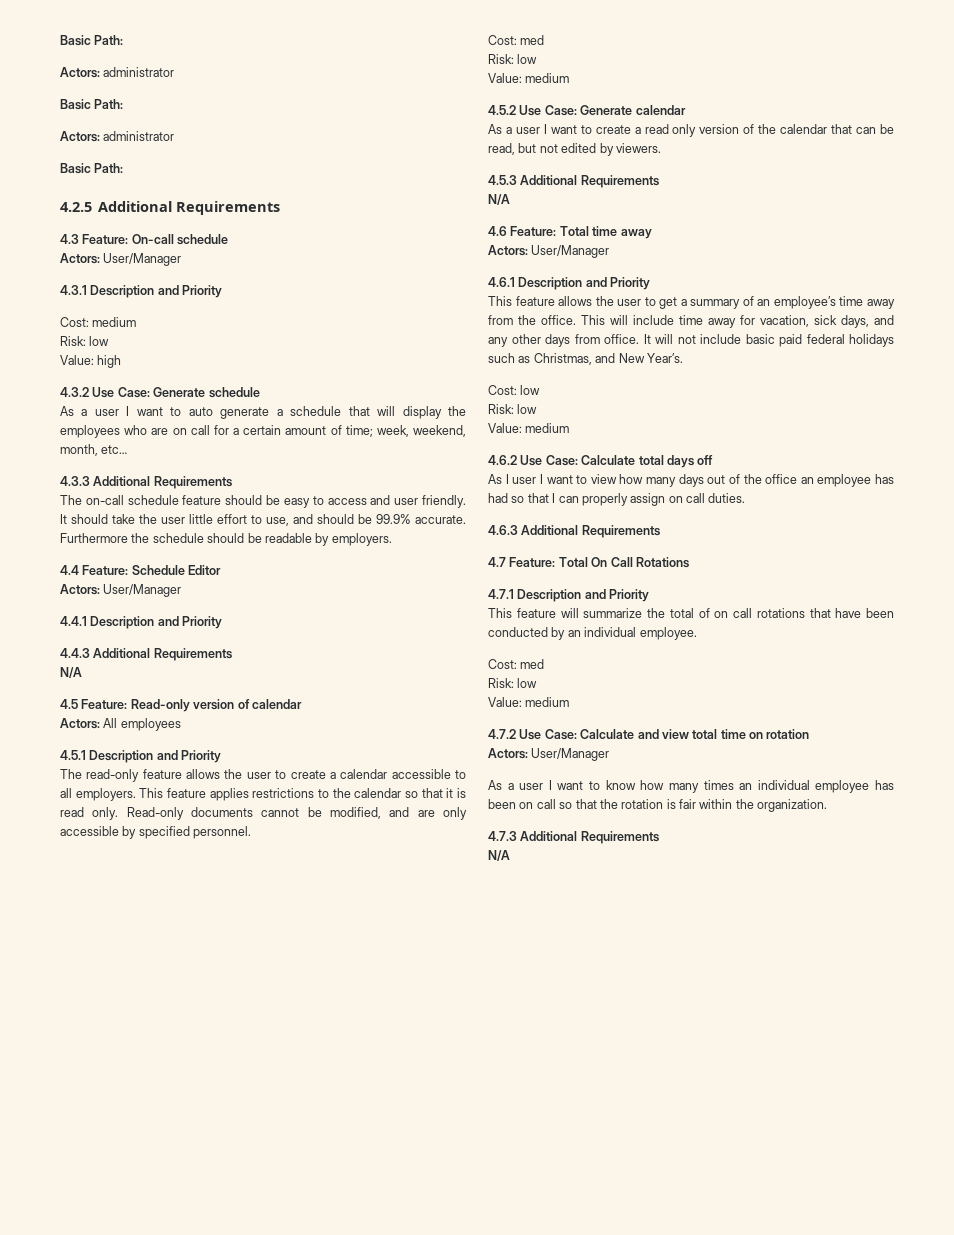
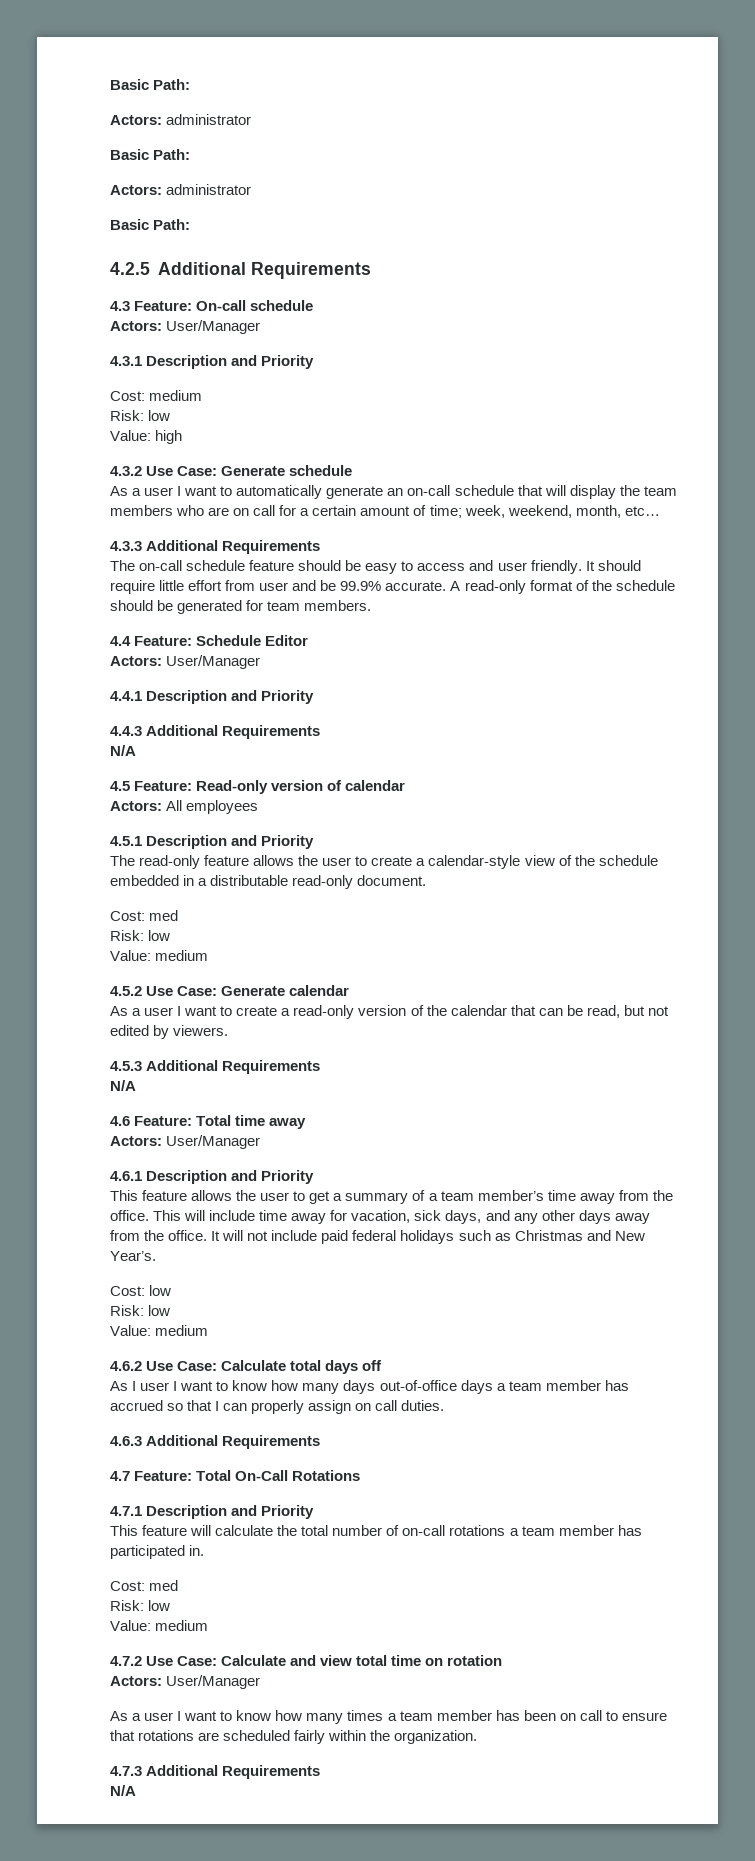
[188,407,283,419] auto generate a -> [236,485,451,499] automatically generate an on-call
[60,425,120,438] employees -> [643,486,677,496] [110,505,173,516] team members
[112,514,466,526] [60,533,392,546] take the user little effort to use, and should be 99.9% accurate. Furthermore the schedule should be readable by employers. -> [110,580,675,594] [110,600,372,614] require little effort from user and be 99.9% accurate. A read-only format of the schedule should be generated for team members.
[340,769,467,779] [60,788,467,801] [60,807,467,820] [60,826,252,839] calendar accessible to all employers. This feature applies restrictions to the calendar so that it is read only. Read-only documents cannot be modified, and are only accessible by specified personnel. -> [428,855,658,869] [110,875,427,889] calendar-style view of the schedule embedded in a distributable read-only document.
[644,124,697,137] read only -> [293,1005,355,1019] read-only
[757,296,836,309] an employee’s -> [428,1190,544,1201] a team member’s
[574,334,600,344] from -> [614,1213,650,1224] [110,1230,165,1241] away from the
[745,334,775,344] basic -> (318, 1235) none
[533,353,592,365] Christmas, -> [514,1230,583,1241] Christmas
[590,474,617,484] view -> [232,1380,268,1391] know
[707,474,894,487] [488,493,508,503] out of the office an employee has had -> [379,1380,629,1394] [110,1400,163,1411] out-of-office days a team member has accrued
[591,557,633,567] On Call -> [235,1470,289,1481] On-Call
[583,608,643,618] summarize -> [215,1525,274,1536] calculate
[698,608,894,618] [488,627,697,640] of on call rotations that have been conducted by an individual employee. -> [332,1525,642,1536] [110,1545,205,1559] number of on-call rotations a team member has participated in.
[739,780,870,793] an individual employee -> [387,1710,492,1721] a team member
[559,799,696,809] so that the rotation is fair -> [605,1711,667,1721] [110,1730,326,1744] to ensure that rotations are scheduled fairly

